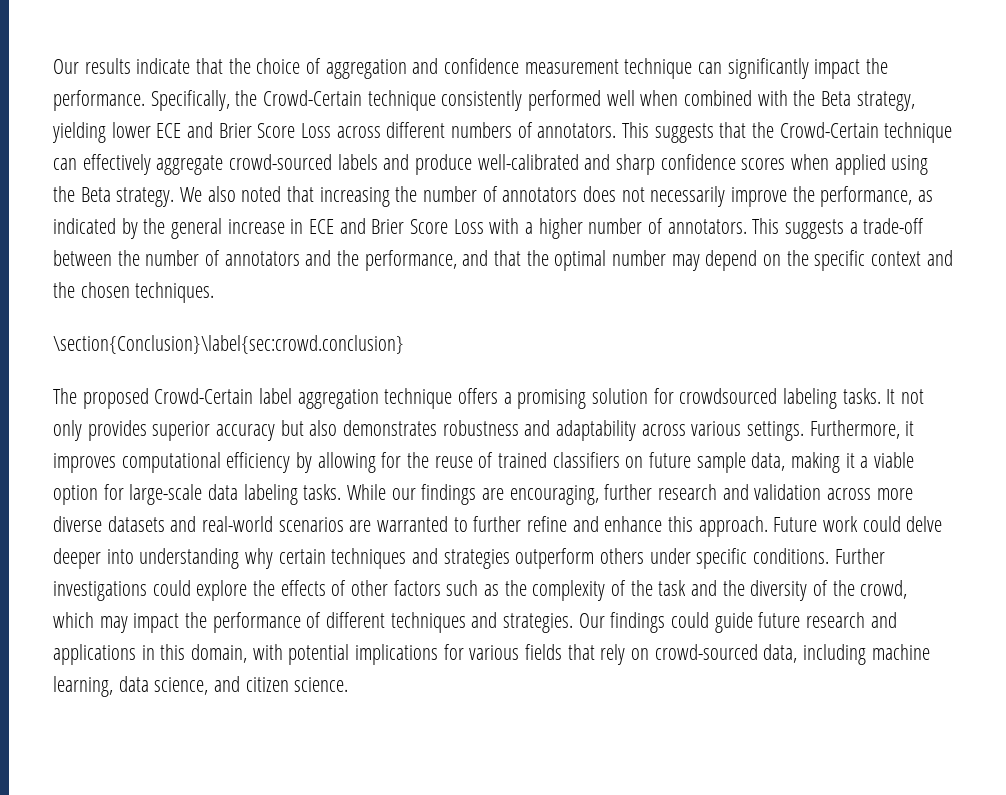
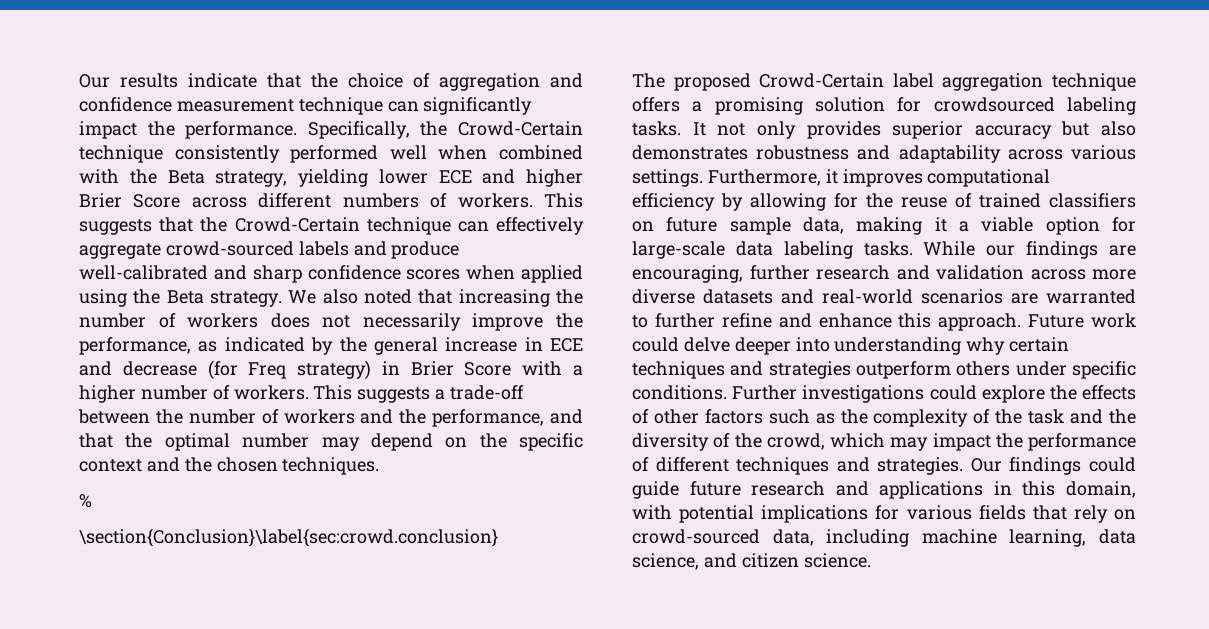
[218,123,332,138] Brier Score Loss -> [526,169,583,187] [79,193,181,208] higher Brier Score
[537,123,617,138] annotators. -> [457,193,533,208] workers.
[502,187,578,202] annotators -> [187,313,259,328] workers
[371,219,484,234] Brier Score Loss -> [122,360,512,380] decrease (for Freq strategy) in Brier Score
[667,219,747,234] annotators. -> [233,385,309,400] workers.
[224,251,300,266] annotators -> [283,409,355,424] workers
(215, 292) none -> [79,494,92,508] // %

